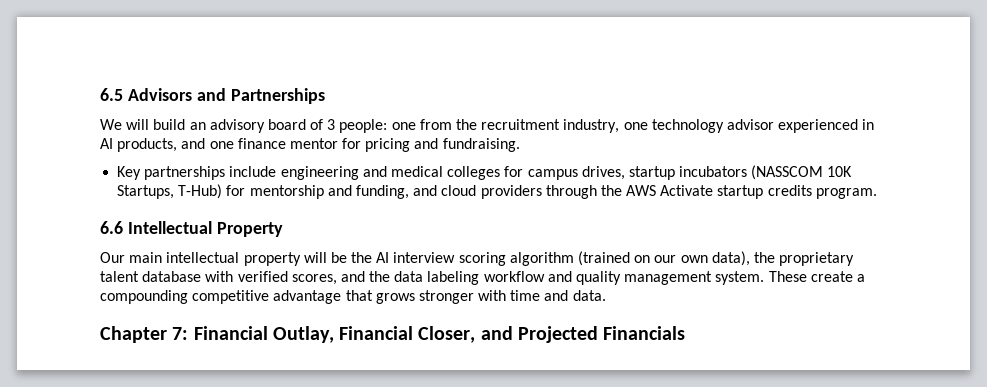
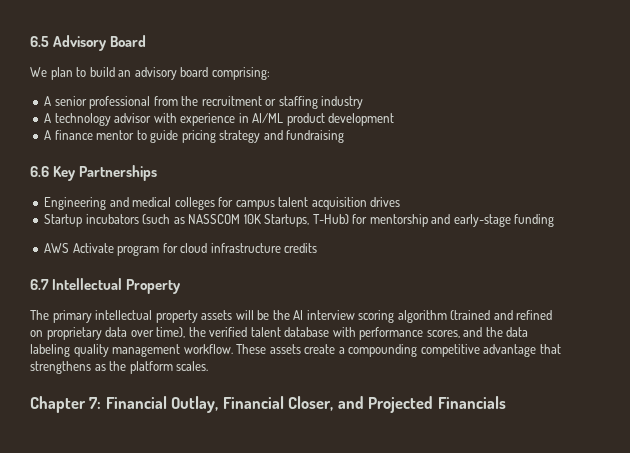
[127,88,325,104] Advisors and Partnerships -> [53,35,147,51] Advisory Board
[126,119,150,130] will -> [50,67,87,80] plan to
[310,119,875,133] [100,138,520,152] [117,166,359,180] of 3 people: one from the recruitment industry, one technology advisor experienced in AI products, and one finance mentor for pricing and fundraising. // Key partnerships include engineering -> [211,67,270,80] [44,96,364,109] [44,113,395,126] [44,130,345,143] [30,165,158,181] [44,197,107,210] comprising: // A senior professional from the recruitment or staffing industry // A technology advisor with experience in AI/ML product development // A finance mentor to guide pricing strategy and fundraising // 6.6 Key Partnerships // Engineering
[581,165,824,180] drives, startup incubators (NASSCOM -> [278,197,401,210] [44,214,241,227] talent acquisition drives // Startup incubators (such as NASSCOM
[355,185,764,199] funding, and cloud providers through the AWS Activate startup -> [453,214,555,227] [44,243,281,256] early-stage funding // AWS Activate program for cloud infrastructure
[815,188,877,199] [100,221,123,234] program. // 6.6 -> [30,279,49,290] // 6.7
[100,252,163,263] Our main -> [30,310,92,323] The primary
(301, 259) none -> [201,310,233,320] assets
[634,251,855,266] on our own data), the proprietary -> [493,310,553,320] [30,327,248,340] and refined on proprietary data over time), the verified
[237,271,288,282] verified -> [359,327,424,340] performance
[483,271,807,285] workflow and quality management system. These -> [73,344,301,357] quality management workflow. These assets
[375,290,606,304] grows stronger with time and data. -> [30,361,209,374] strengthens as the platform scales.

